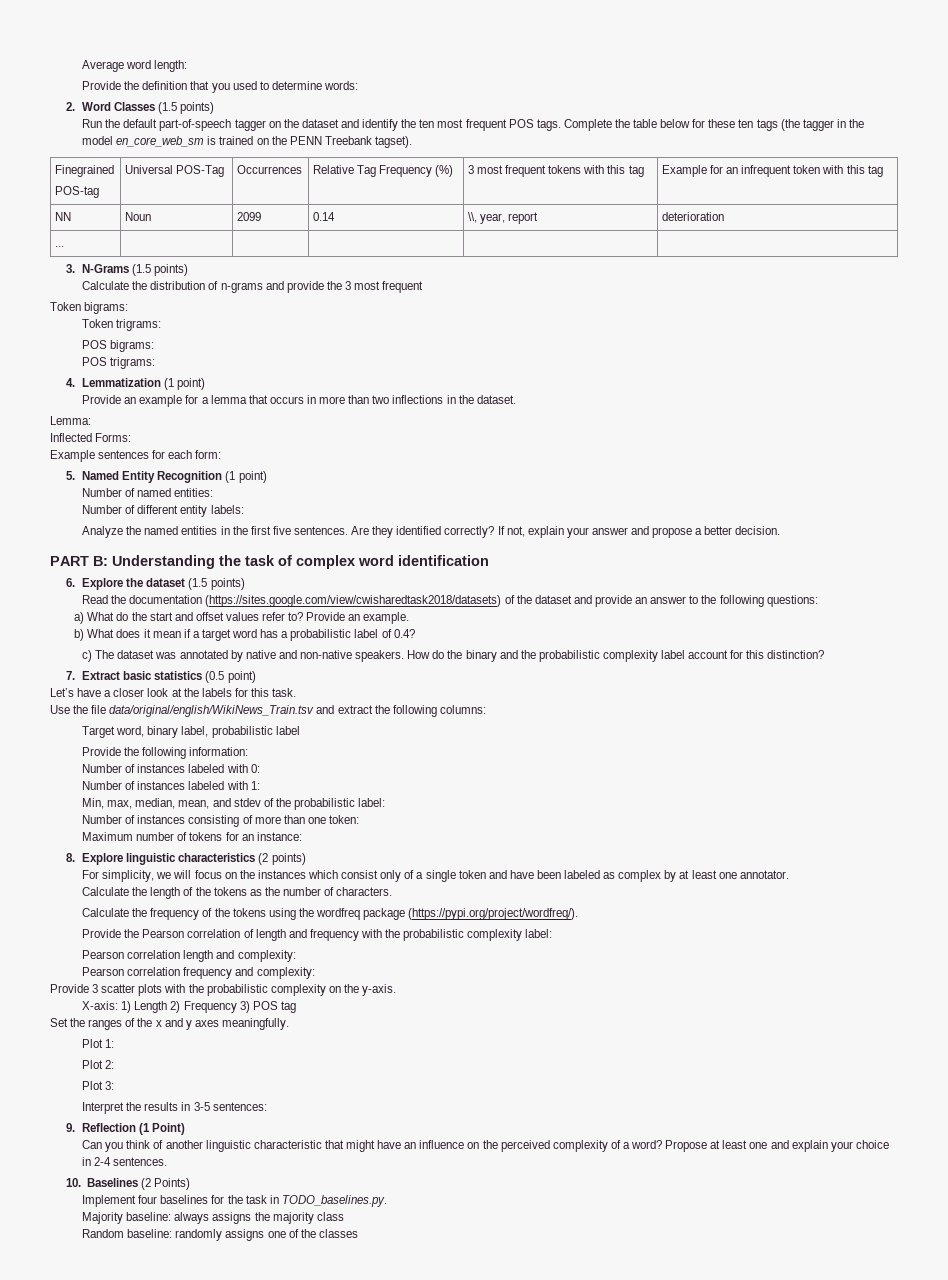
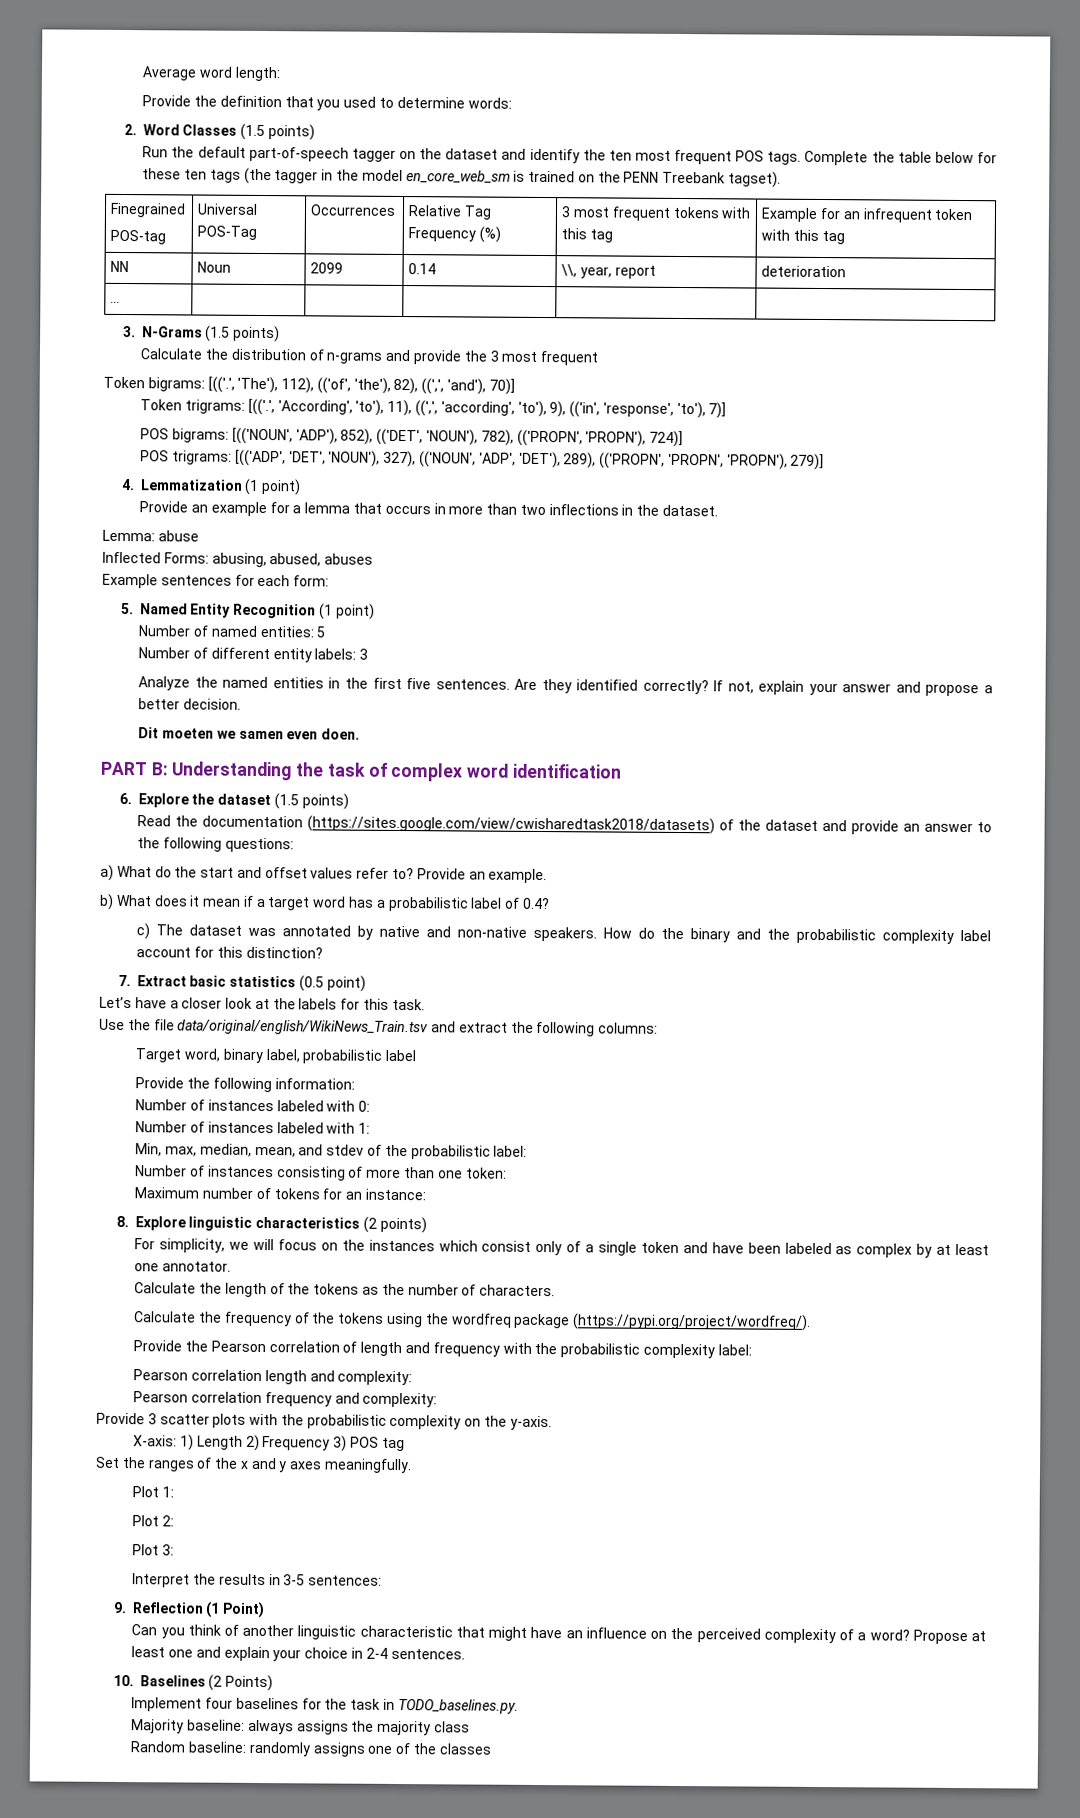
[82,319,162,331] [82,340,155,352] [82,357,156,369] // Token trigrams: // POS bigrams: // POS trigrams: -> [207,376,515,395] [140,398,727,419] [140,427,684,448] [140,449,825,471] [(('.', 'The'), 112), (('of', 'the'), 82), ((',', 'and'), 70)] // Token trigrams: [(('.', 'According', 'to'), 11), ((',', 'according', 'to'), 9), (('in', 'response', 'to'), 7)] // POS bigrams: [(('NOUN', 'ADP'), 852), (('DET', 'NOUN'), 782), (('PROPN', 'PROPN'), 724)] // POS trigrams: [(('ADP', 'DET', 'NOUN'), 327), (('NOUN', 'ADP', 'DET'), 289), (('PROPN', 'PROPN', 'PROPN'), 279)]
(91, 420) none -> [157,530,199,542] abuse
(132, 437) none -> [211,552,374,568] abusing, abused, abuses
(214, 492) none -> [316,626,327,638] 5
(244, 509) none -> [359,648,369,660] 3
(781, 530) none -> [138,727,361,740] // Dit moeten we samen even doen.

